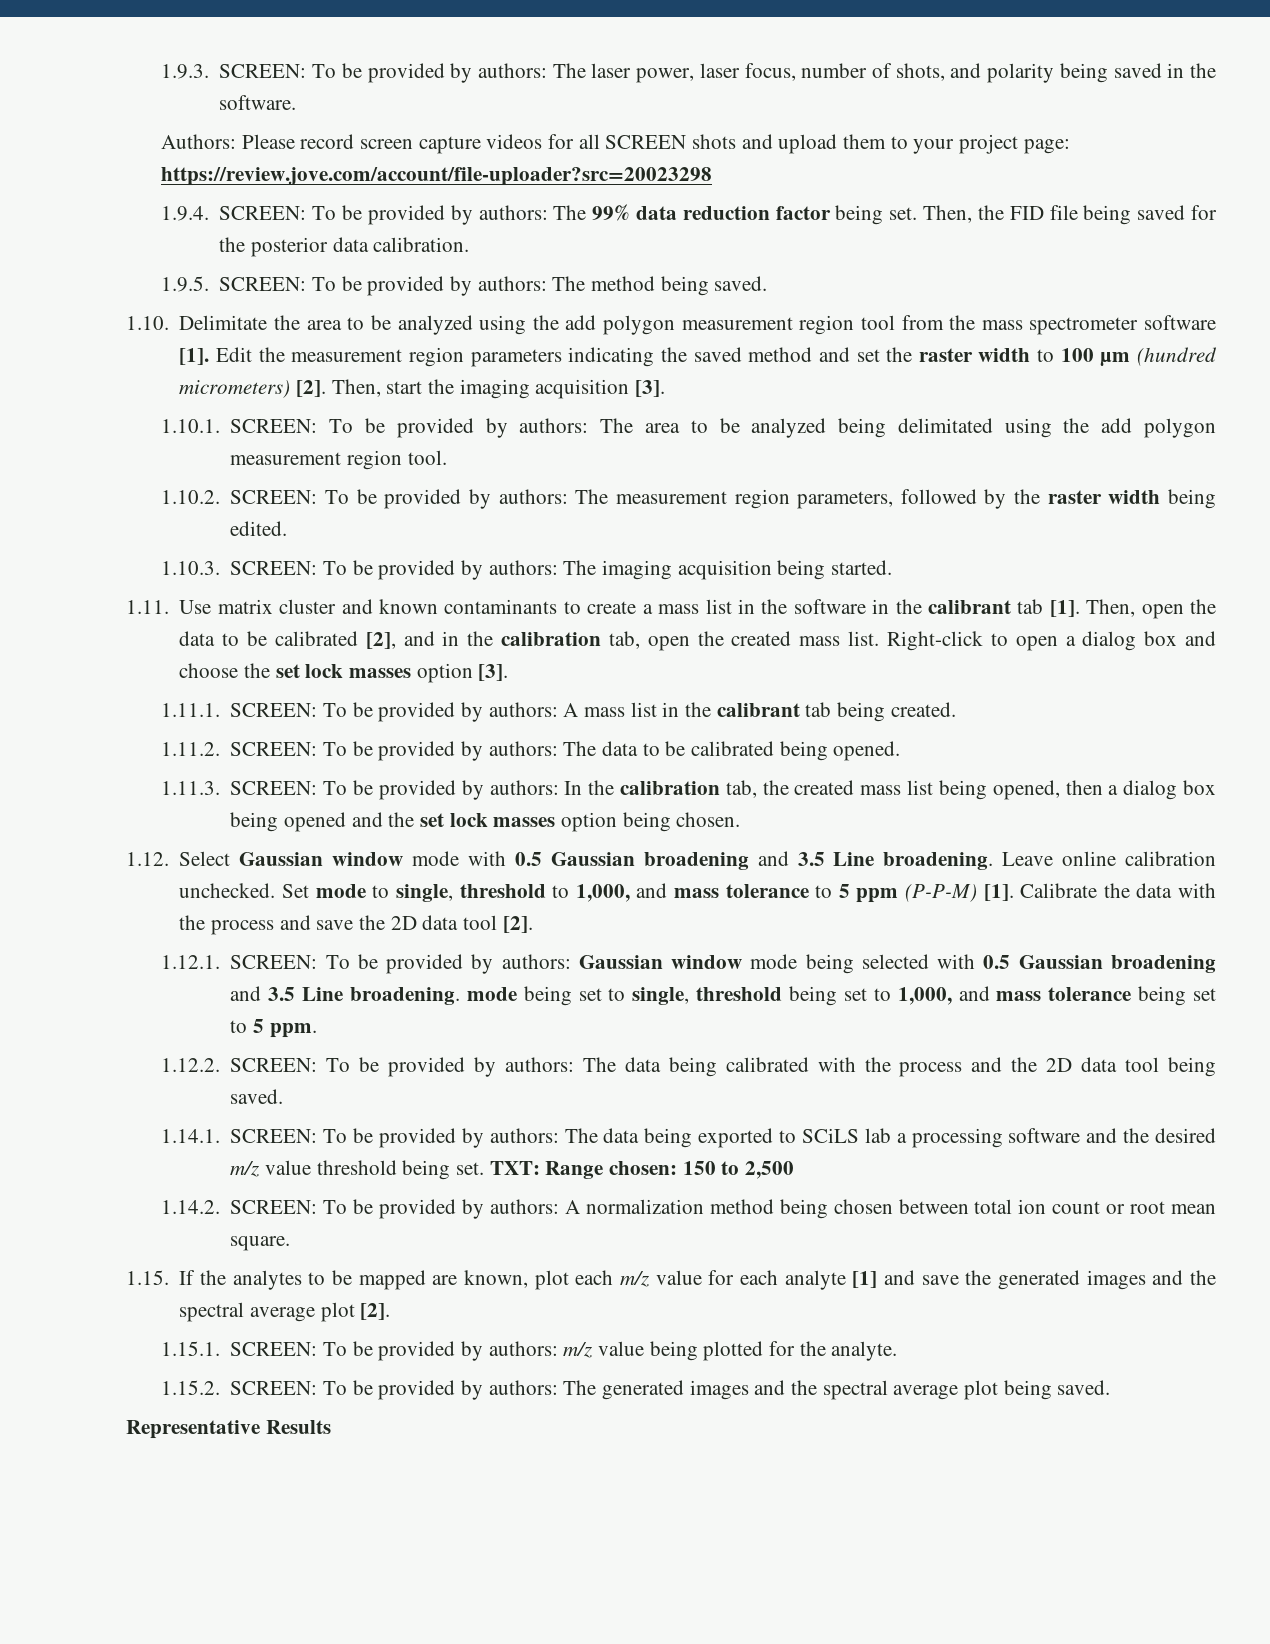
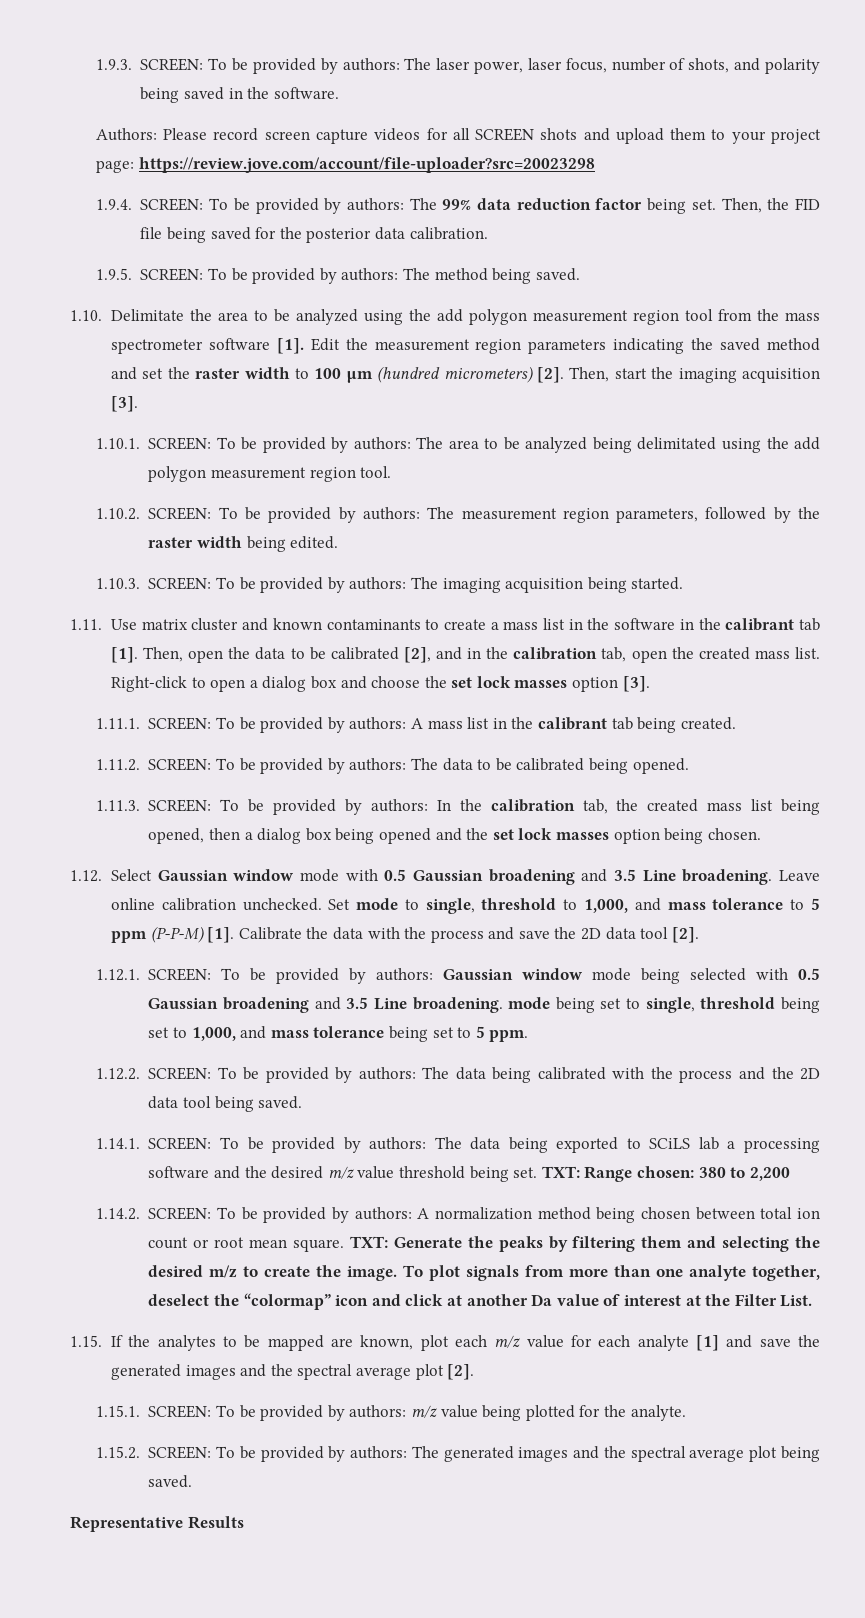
[682,1161,795,1179] 150 to 2,500 -> [698,1167,790,1181] 380 to 2,200
(291, 1243) none -> [349,1236,820,1252] [148,1265,821,1281] [148,1293,813,1310] TXT: Generate the peaks by filtering them and selecting the desired m/z to create the image. To plot signals from more than one analyte together, deselect the “colormap” icon and click at another Da value of interest at the Filter List.

